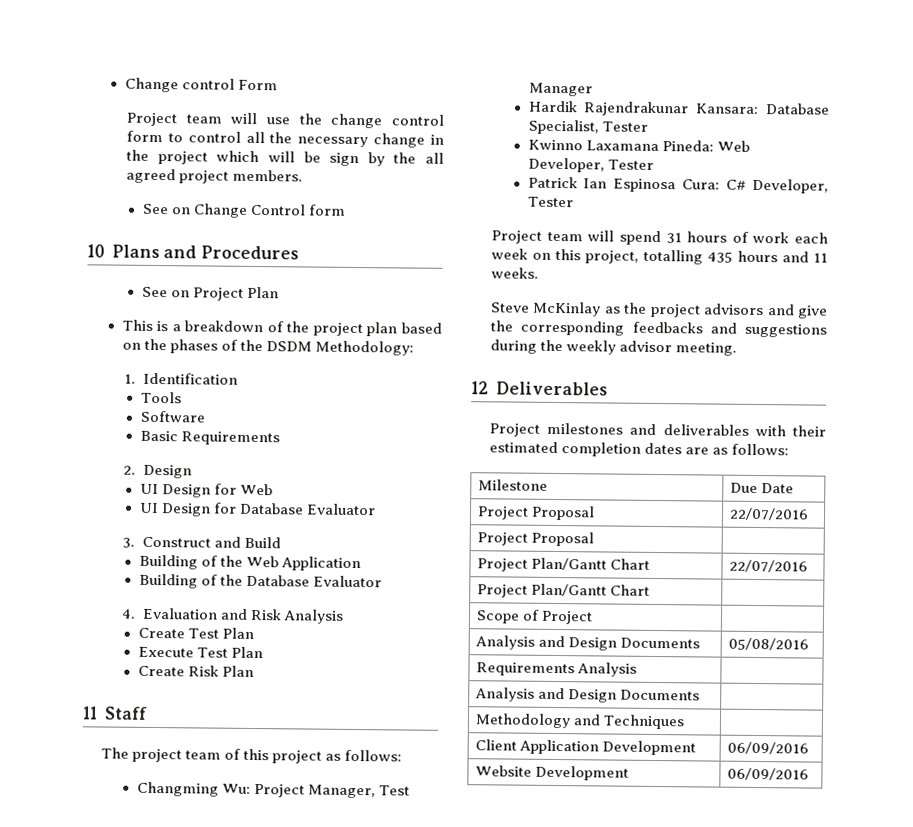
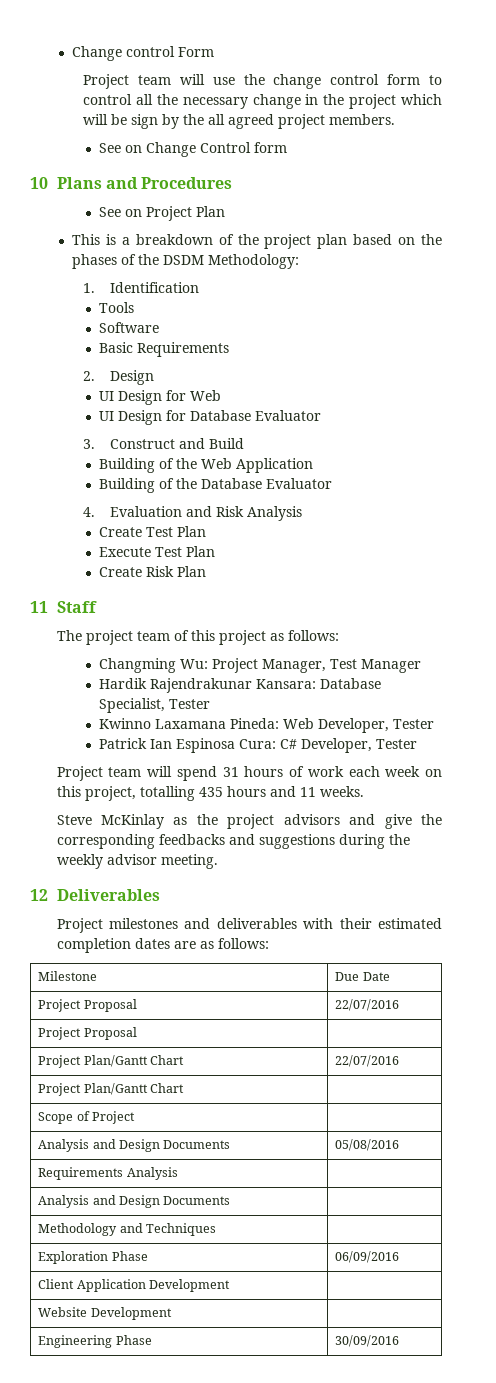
(686, 722) none -> [38,1251,148,1264] [335,1251,400,1263] // Exploration Phase | 06/09/2016
[727,741,810,755] 06/09/2016 -> (230, 1285) none
[727,767,810,781] 06/09/2016 -> [38,1335,152,1348] [335,1335,400,1347] // Engineering Phase | 30/09/2016

